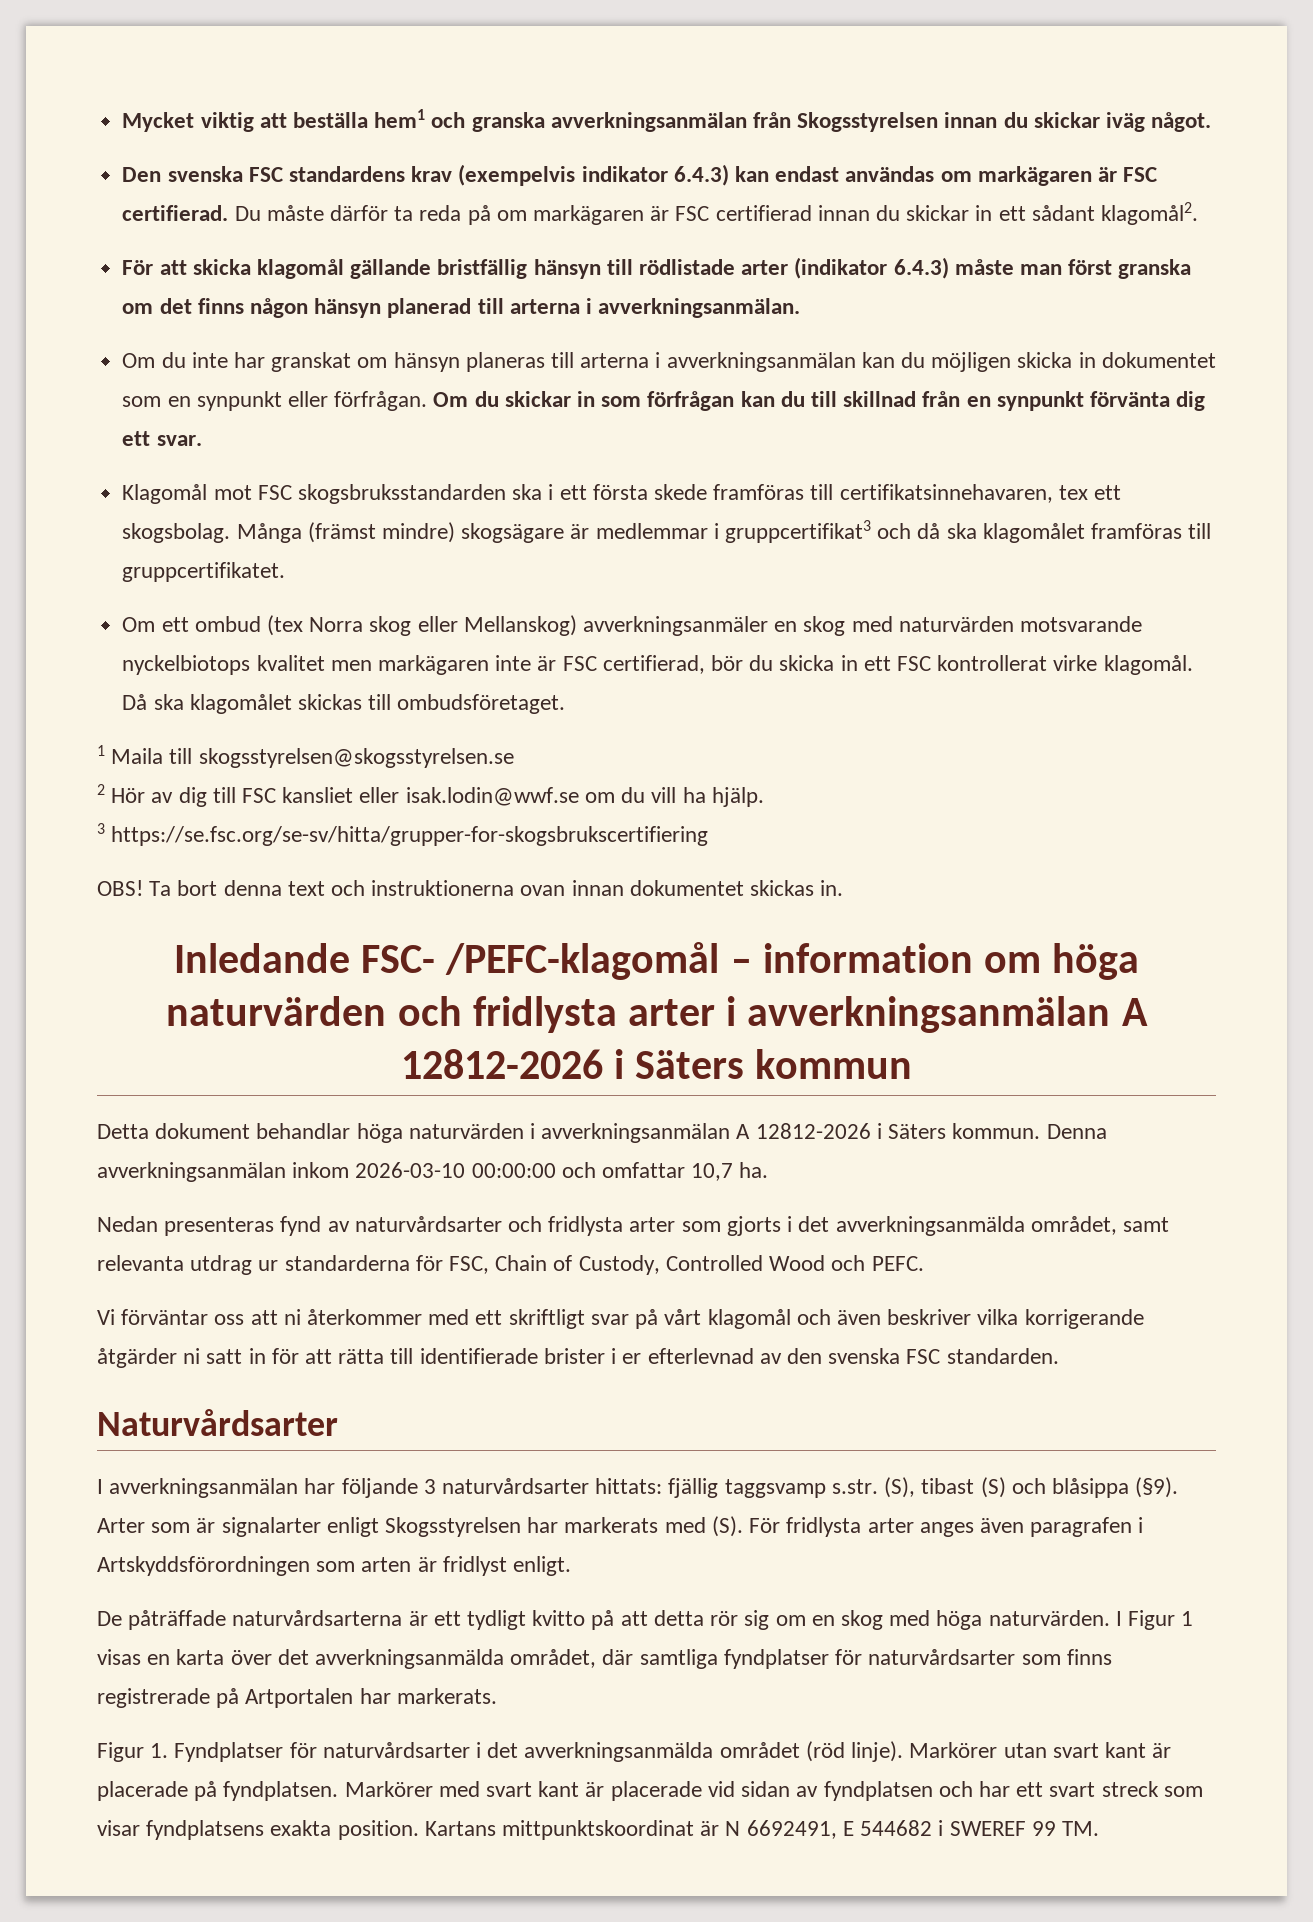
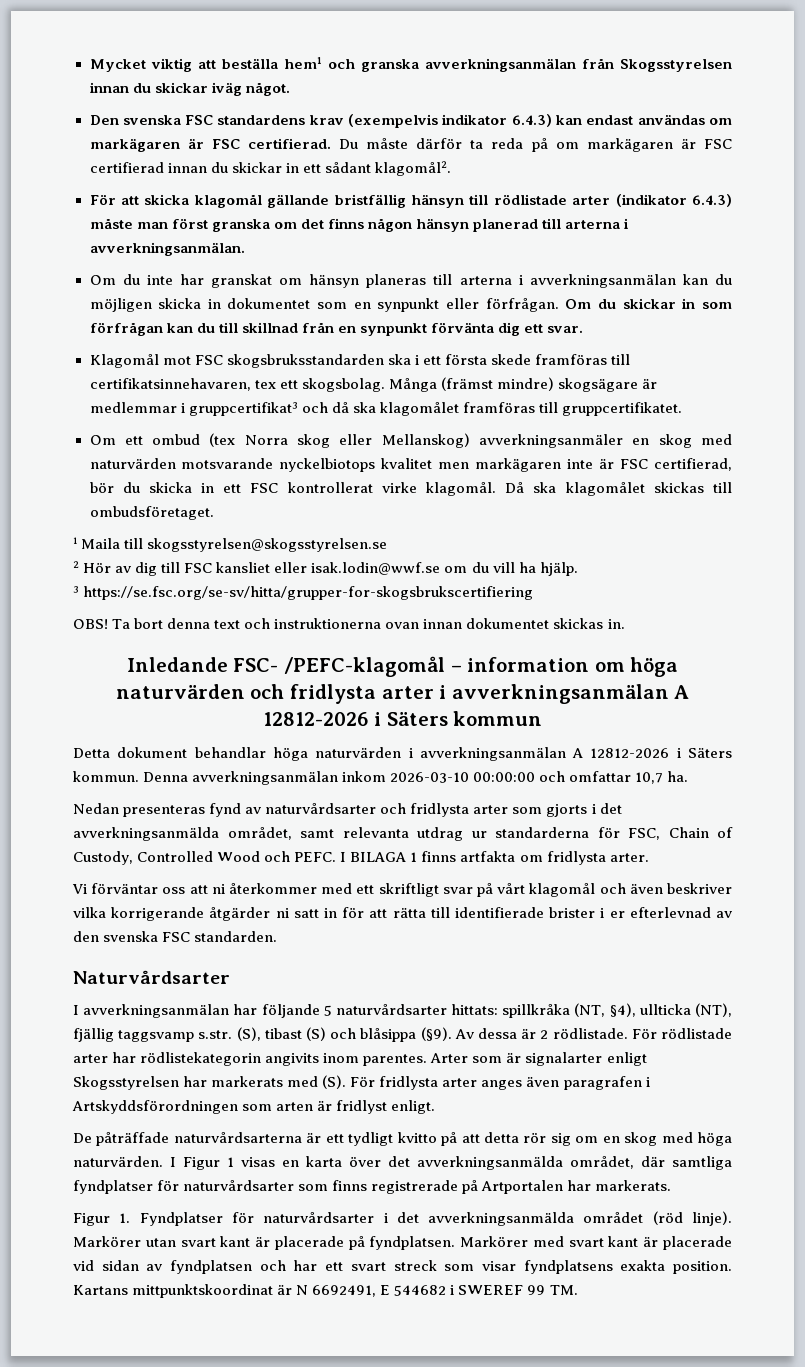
(924, 1263) none -> [340,851,649,865] I BILAGA 1 finns artfakta om fridlysta arter.
[423,1479,436,1494] 3 -> [323,1005,332,1016] 5
(663, 1486) none -> [502,1003,733,1018] spillkråka (NT, §4), ullticka (NT),
(1179, 1487) none -> [454,1028,732,1039] [73,1052,428,1066] Av dessa är 2 rödlistade. För rödlistade arter har rödlistekategorin angivits inom parentes.

